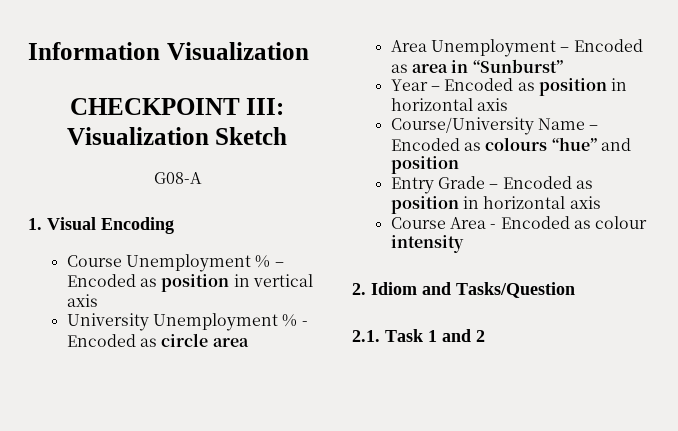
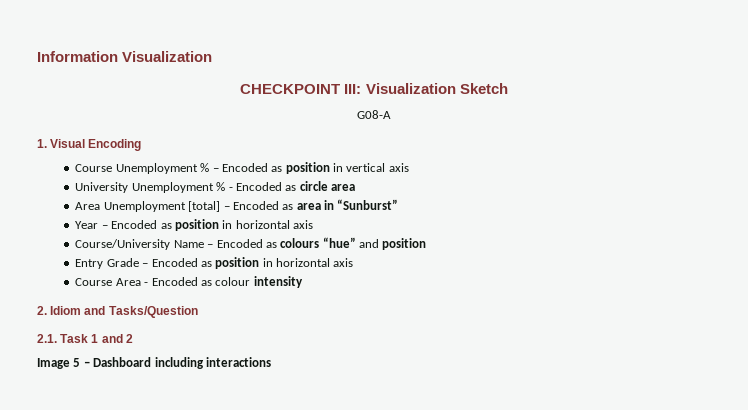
(556, 48) none -> [188,201,221,212] [total]
(485, 336) none -> [37,357,271,369] // Image 5 – Dashboard including interactions

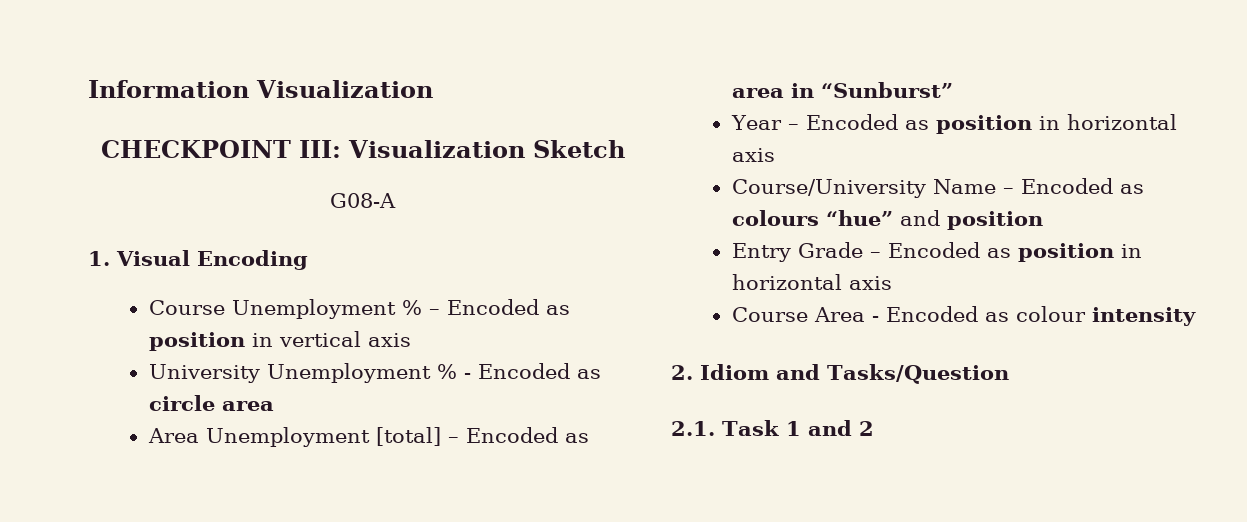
[37,357,271,369] // Image 5 – Dashboard including interactions -> (874, 428) none

